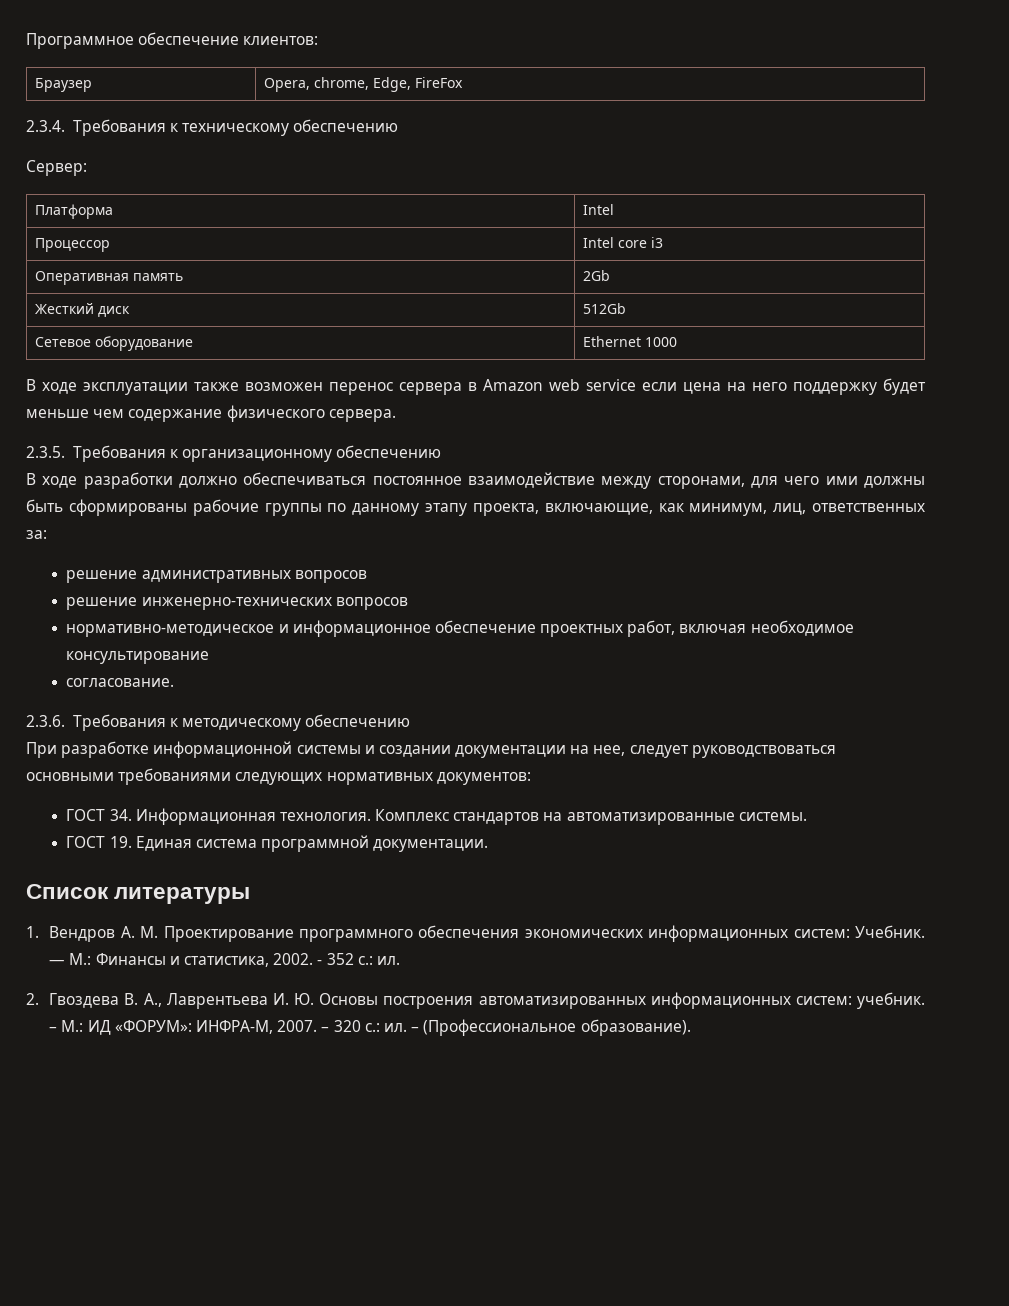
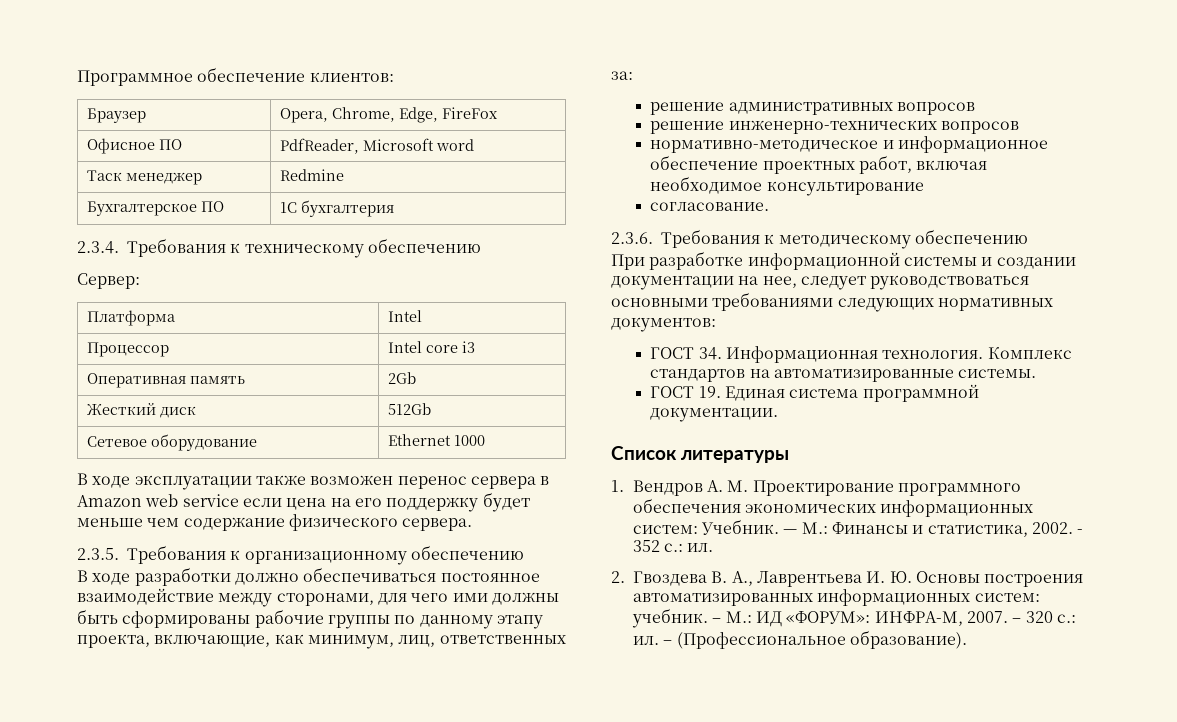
[313,77,369,90] chrome, -> [331,107,395,122] Сhrome,
(463, 82) none -> [86,138,182,154] [279,138,474,154] [86,170,202,185] [279,169,344,181] [86,201,224,216] [279,200,394,217] // Офисное ПО | PdfReader, Microsoft word // Таск менеджер | Redmine // Бухгалтерское ПО | 1С бухгалтерия
[752,382,787,391] него -> [354,498,382,507] его

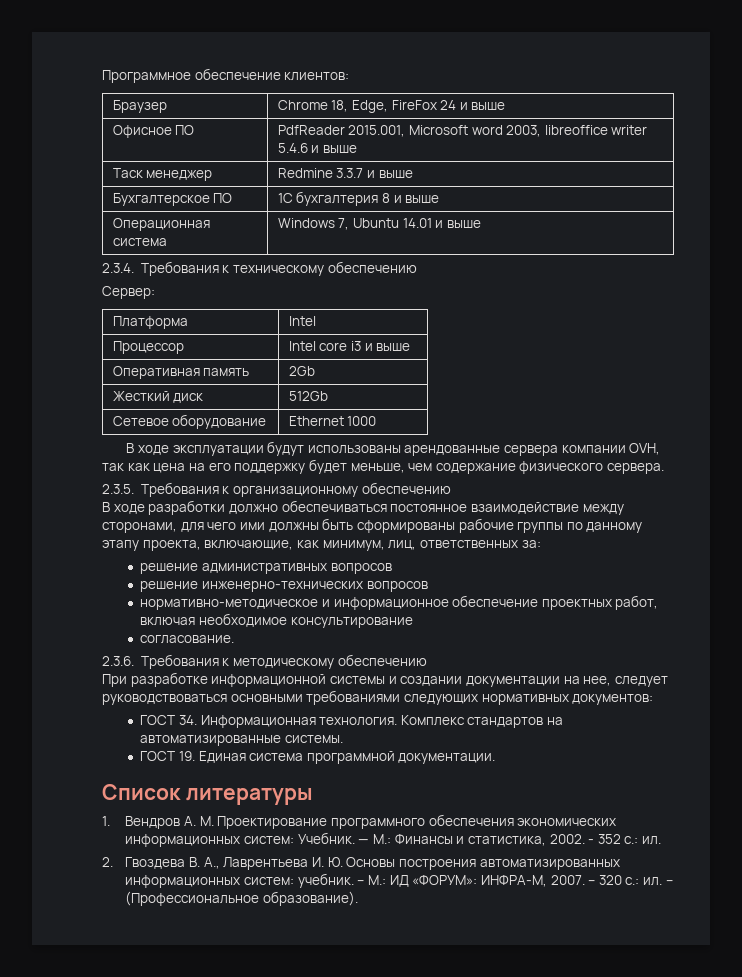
[279,107,395,123] Opera, Сhrome, -> [277,100,349,112] Сhrome 18,
(498, 113) none -> [440,100,506,110] 24 и выше
[279,138,359,154] PdfReader, -> [277,125,406,137] PdfReader 2015.001,
(474, 145) none -> [506,125,648,137] [277,143,357,153] 2003, libreoffice writer 5.4.6 и выше
(344, 175) none -> [336,168,413,178] 3.3.7 и выше
(394, 208) none -> [381,193,440,203] [112,218,210,231] [112,238,167,246] [277,218,481,230] 8 и выше // Операционная система | Windows 7, Ubuntu 14.01 и выше
(475, 347) none -> [364,343,411,351] и выше
[255,475,550,489] [77,494,282,507] также возможен перенос сервера в Amazon web service если -> [267,441,661,456] [102,463,150,471] будут использованы арендованные сервера компании OVH, так как
[77,518,143,527] меньше -> [350,463,405,473] меньше,

